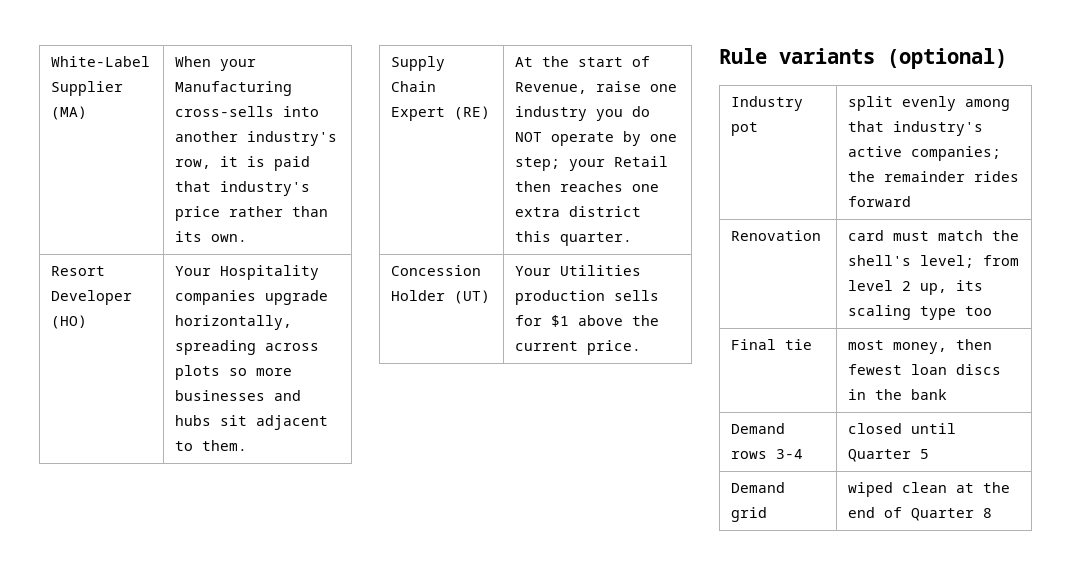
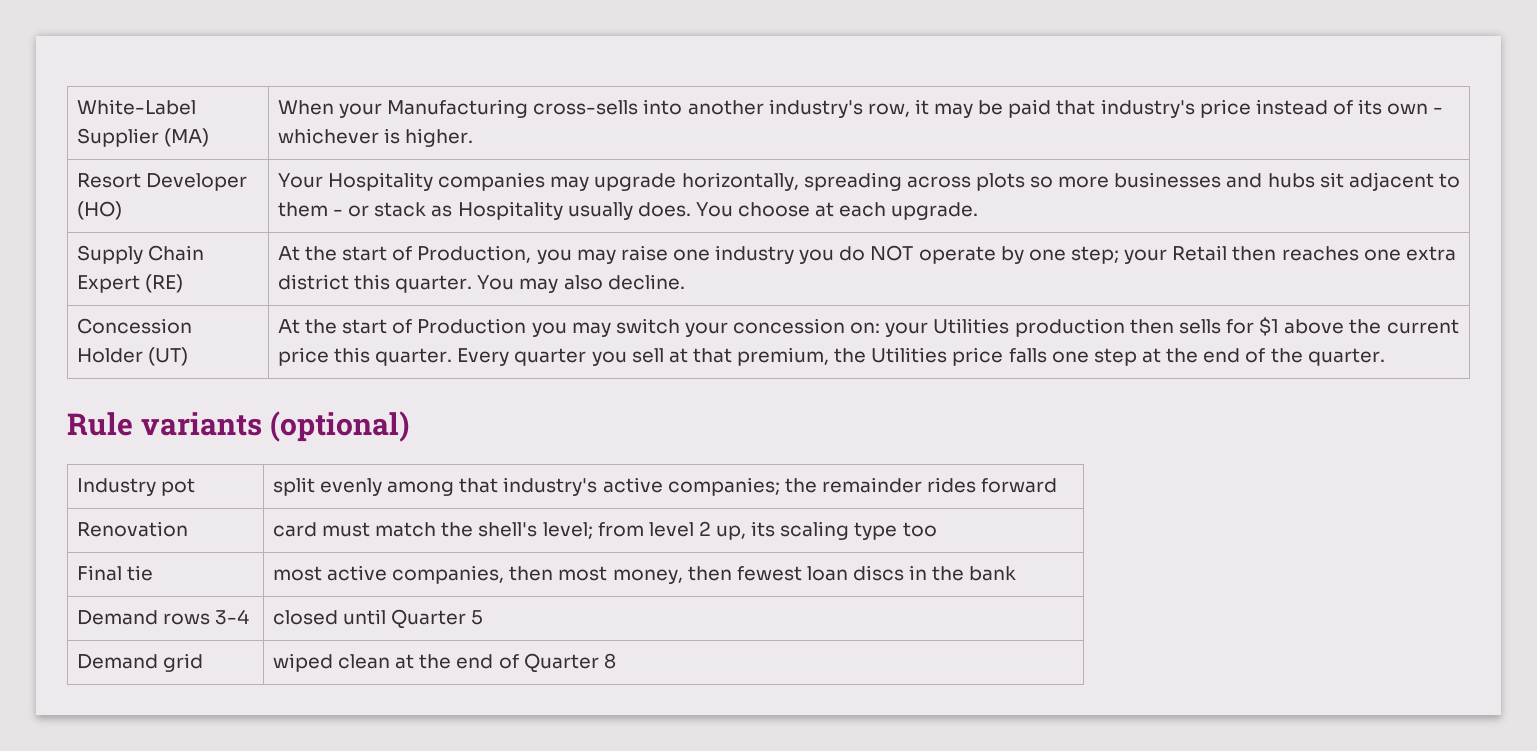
[246,156,265,167] is -> [934,100,1004,118] may be
[228,206,328,217] [174,231,247,242] rather than its own. -> [1255,99,1444,115] [277,128,474,147] instead of its own - whichever is higher.
(256, 297) none -> [550,176,590,191] may
[201,440,247,451] them. -> [277,201,979,220] them - or stack as Hospitality usually does. You choose at each upgrade.
[514,82,587,94] Revenue, -> [417,245,616,264] Production, you may
(632, 239) none -> [477,274,685,293] You may also decline.
[514,266,551,276] Your -> [277,318,929,337] At the start of Production you may switch your concession on: your
(605, 297) none -> [1129,319,1174,334] then
[586,340,641,355] price. -> [277,347,1385,366] price this quarter. Every quarter you sell at that premium, the Utilities price falls one step at the end of the quarter.
(884, 345) none -> [327,565,608,584] active companies, then most

